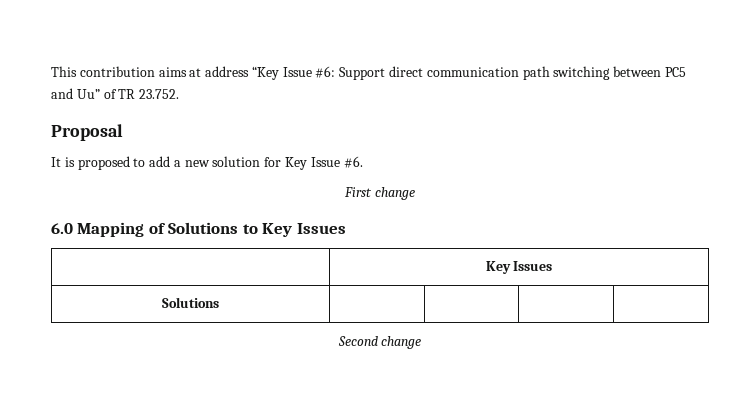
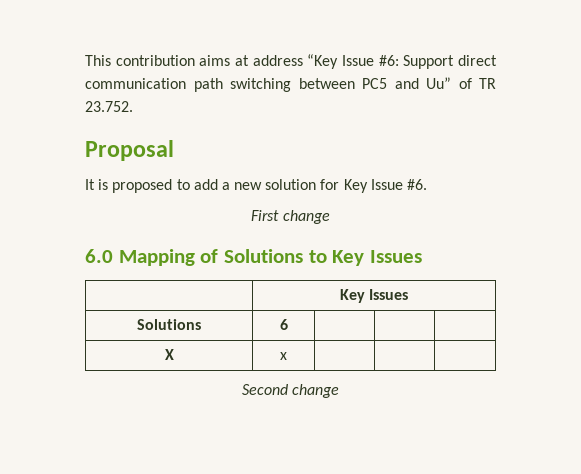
(219, 302) none -> [279,319,288,330] [164,349,174,360] [280,352,287,360] 6 | | | // X | x

